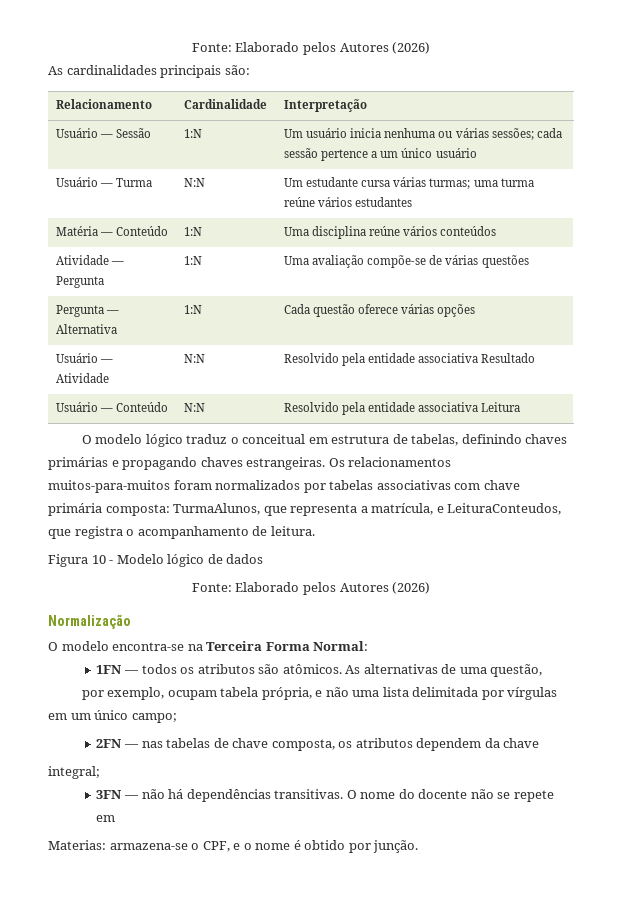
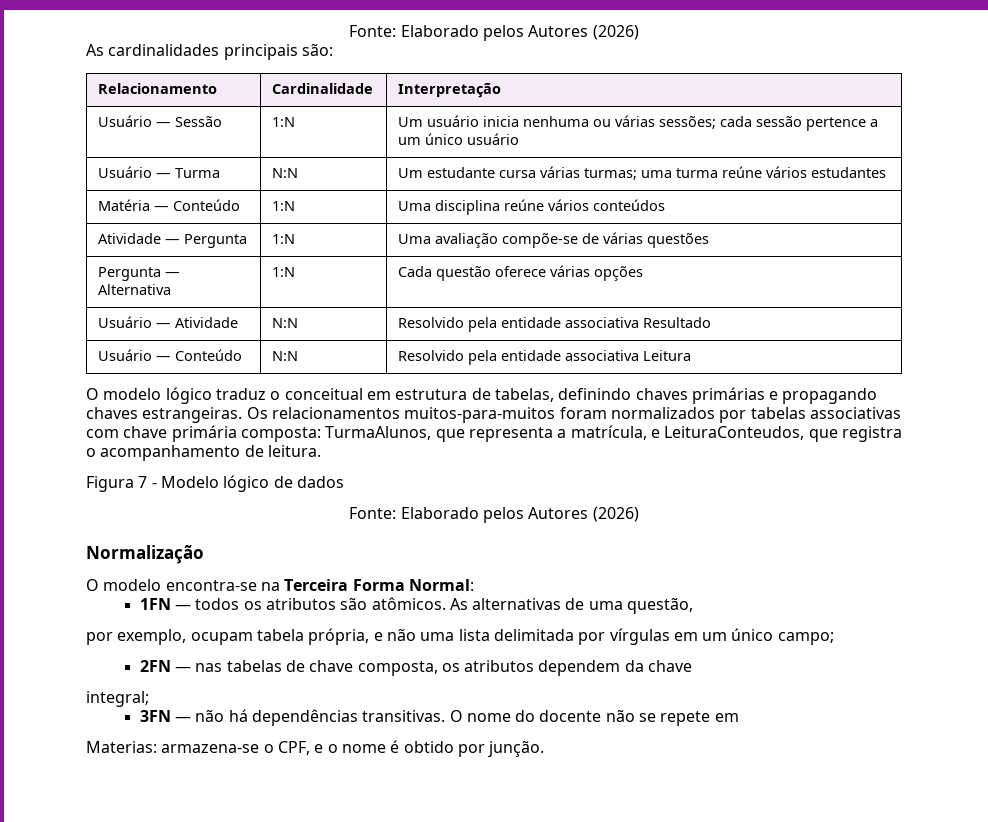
[91,555,106,564] 10 -> [138,476,148,488] 7

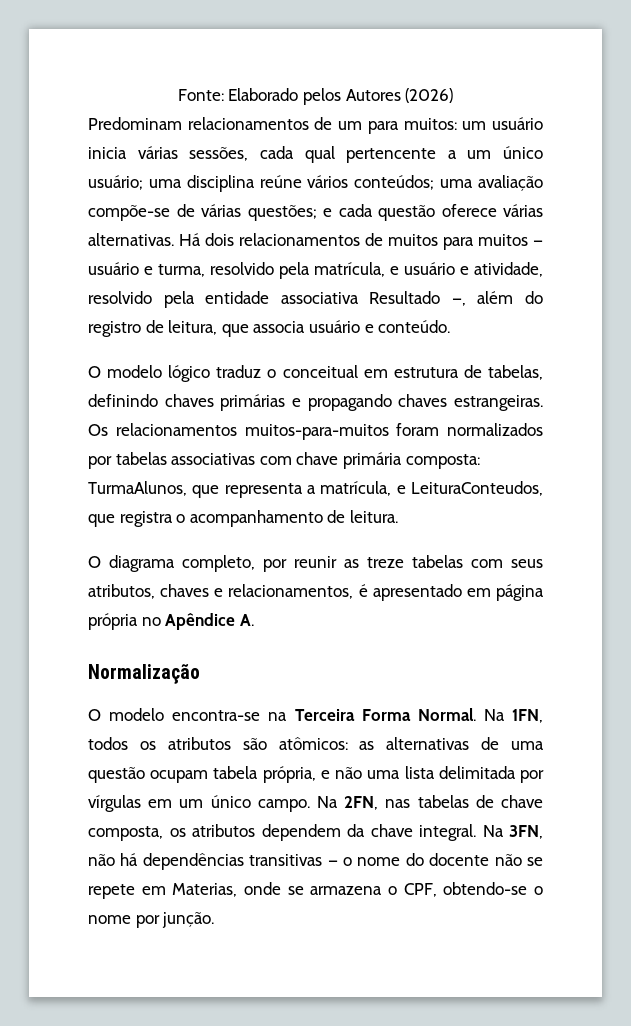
[349,25,639,41] [86,43,333,60] [97,83,217,94] [271,83,373,94] [397,83,501,98] [97,115,222,127] [271,117,295,127] [397,115,878,131] [397,133,519,145] [97,166,220,178] [271,168,298,178] [397,166,886,180] [97,199,240,211] [271,201,295,211] [397,199,665,215] [97,233,247,248] [271,234,295,244] [397,232,709,248] [97,267,180,281] [97,284,171,295] [271,267,295,277] [397,265,643,281] [97,316,238,328] [271,318,298,328] [397,317,711,332] [97,349,242,361] [271,351,298,361] [397,350,691,365] Fonte: Elaborado pelos Autores (2026) // As cardinalidades principais são: // Relacionamento | Cardinalidade | Interpretação // Usuário — Sessão | 1:N | Um usuário inicia nenhuma ou várias sessões; cada sessão pertence a um único usuário // Usuário — Turma | N:N | Um estudante cursa várias turmas; uma turma reúne vários estudantes // Matéria — Conteúdo | 1:N | Uma disciplina reúne vários conteúdos // Atividade — Pergunta | 1:N | Uma avaliação compõe-se de várias questões // Pergunta — Alternativa | 1:N | Cada questão oferece várias opções // Usuário — Atividade | N:N | Resolvido pela entidade associativa Resultado // Usuário — Conteúdo | N:N | Resolvido pela entidade associativa Leitura -> [177,88,454,105] [88,117,543,134] [88,146,543,163] [88,175,543,192] [88,204,543,221] [88,233,543,250] [88,262,543,279] [88,291,543,308] [88,320,451,337] Fonte: Elaborado pelos Autores (2026) // Predominam relacionamentos de um para muitos: um usuário inicia várias sessões, cada qual pertencente a um único usuário; uma disciplina reúne vários conteúdos; uma avaliação compõe-se de várias questões; e cada questão oferece várias alternativas. Há dois relacionamentos de muitos para muitos — usuário e turma, resolvido pela matrícula, e usuário e atividade, resolvido pela entidade associativa Resultado —, além do registro de leitura, que associa usuário e conteúdo.
[86,475,344,492] [349,507,639,523] Figura 7 - Modelo lógico de dados // Fonte: Elaborado pelos Autores (2026) -> [88,555,543,572] [88,584,545,601] [88,613,254,630] O diagrama completo, por reunir as treze tabelas com seus atributos, chaves e relacionamentos, é apresentado em página própria no Apêndice A.
[408,579,474,591] [139,598,191,610] Normal: // 1FN — -> [417,708,543,723] Normal. Na 1FN,
[371,597,468,610] atômicos. As -> [278,737,375,750] atômicos: as
[627,597,694,614] [86,629,187,645] questão, // por exemplo, -> [88,767,145,783] questão
[777,632,834,645] [139,660,191,672] campo; // 2FN — -> [257,796,379,812] campo. Na 2FN,
[86,691,149,707] [139,709,463,726] // integral; // 3FN — não há dependências transitivas. O -> [419,824,543,841] [88,853,352,870] integral. Na 3FN, não há dependências transitivas — o
[86,741,260,753] // Materias: armazena-se -> [172,882,383,897] Materias, onde se armazena
[314,740,454,753] e o nome é obtido -> [443,882,543,895] [88,915,131,924] obtendo-se o nome

